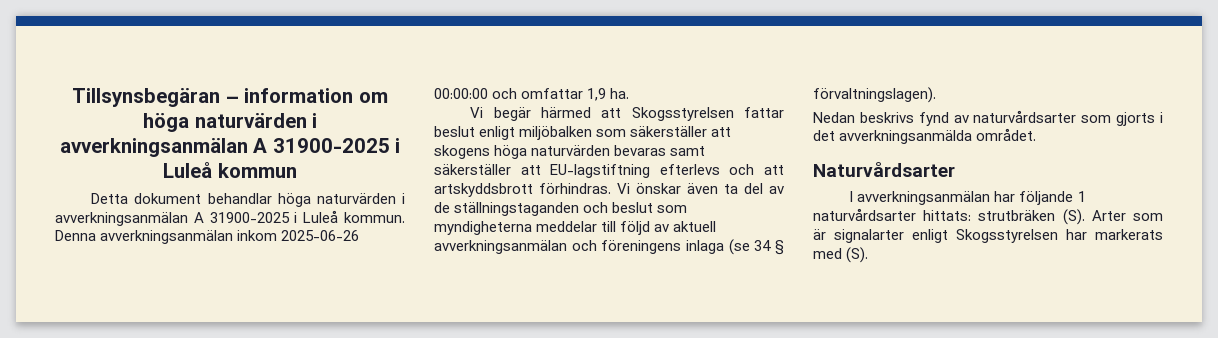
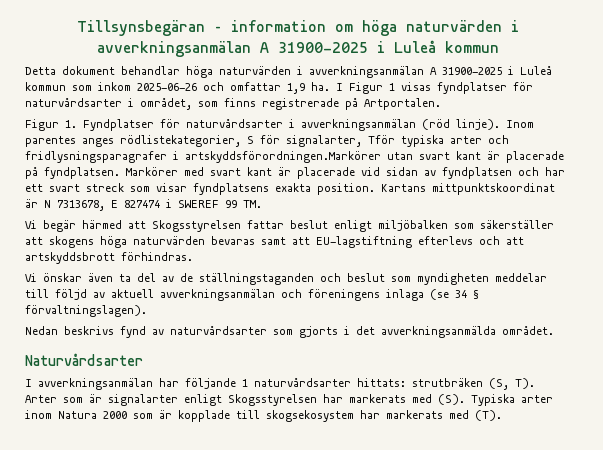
[344,212,406,223] [55,230,234,244] kommun. Denna avverkningsanmälan -> [25,82,92,91] kommun som
[434,88,488,99] 00:00:00 -> (197, 87) none
(630, 93) none -> [336,82,533,94] [25,98,441,110] [25,119,534,131] [25,135,509,147] [25,151,564,163] [25,167,565,179] [25,183,555,195] [25,199,262,211] I Figur 1 visas fyndplatser för naturvårdsarter i området, som finns registrerade på Artportalen. // Figur 1. Fyndplatser för naturvårdsarter i avverkningsanmälan (röd linje). Inom parentes anges rödlistekategorier, S för signalarter, Tför typiska arter och fridlysningsparagrafer i artskyddsförordningen.Markörer utan svart kant är placerade på fyndplatsen. Markörer med svart kant är placerade vid sidan av fyndplatsen och har ett svart streck som visar fyndplatsens exakta position. Kartans mittpunktskoordinat är N 7313678, E 827474 i SWEREF 99 TM.
[434,164,511,175] säkerställer -> (286, 241) none
(611, 188) none -> (193, 256) //
[434,221,532,235] myndigheterna -> [417,273,489,285] myndigheten
[1062,209,1085,225] (S). -> [489,378,535,390] (S, T).
(869, 255) none -> [471,394,553,406] [25,410,502,422] Typiska arter inom Natura 2000 som är kopplade till skogsekosystem har markerats med (T).

